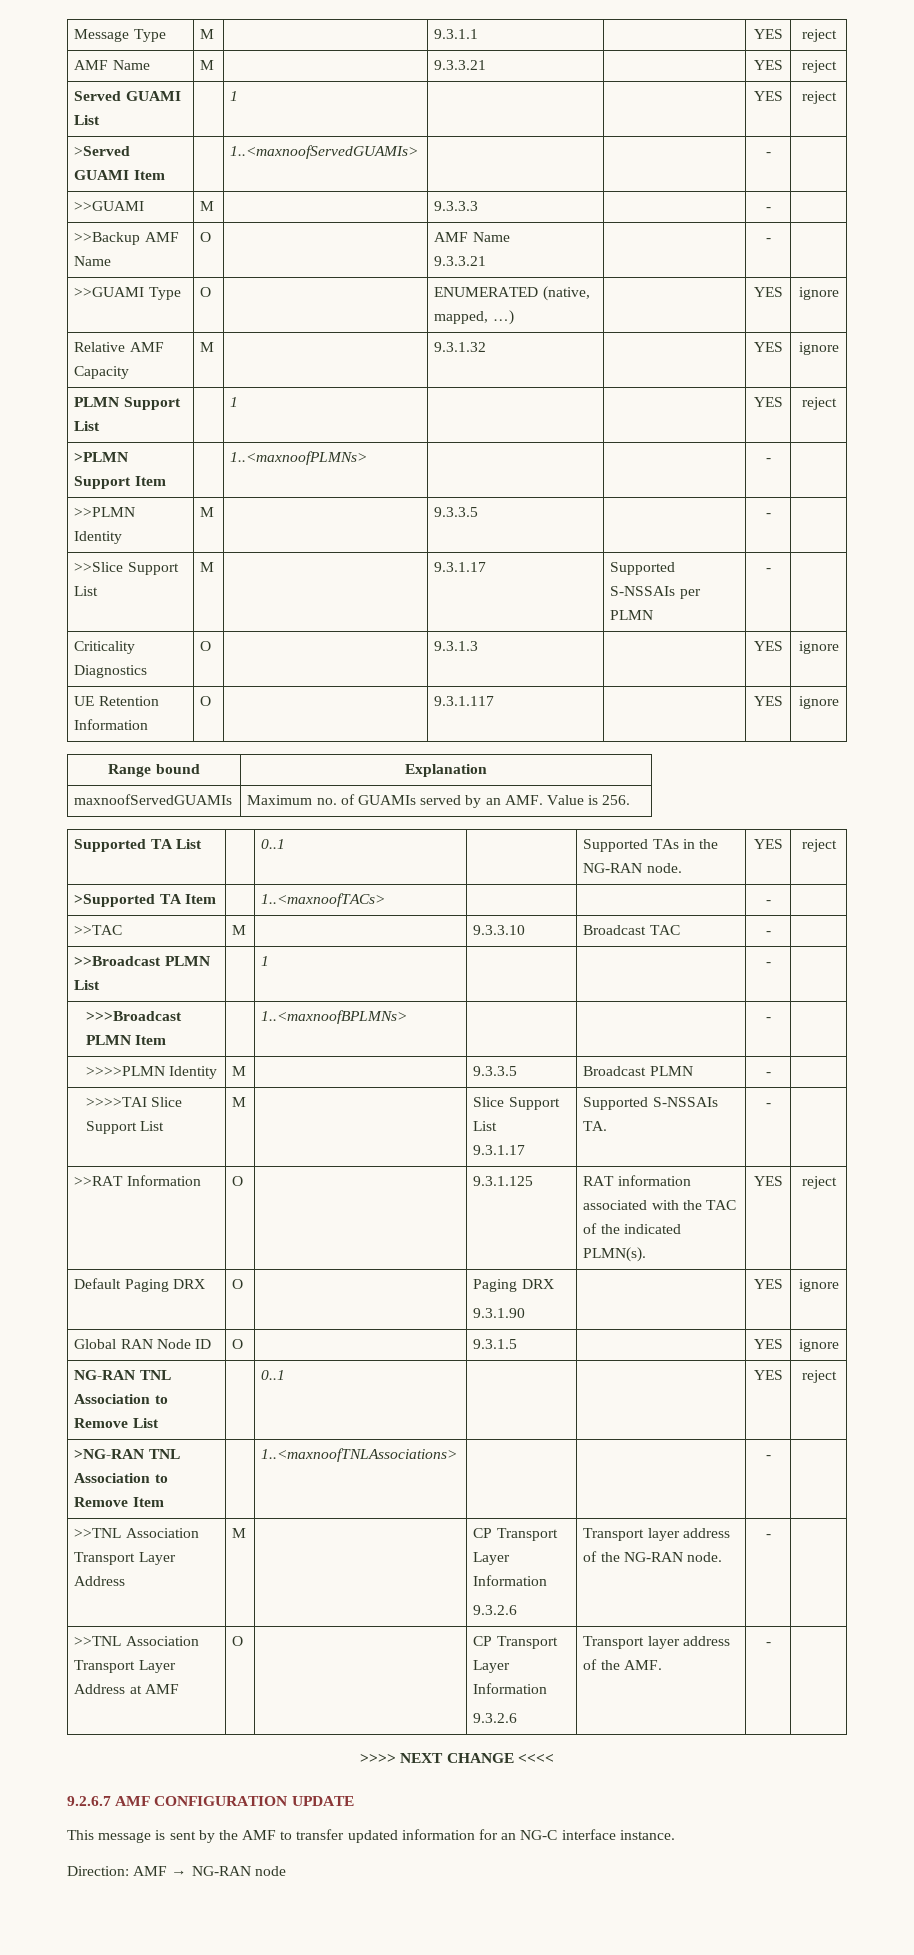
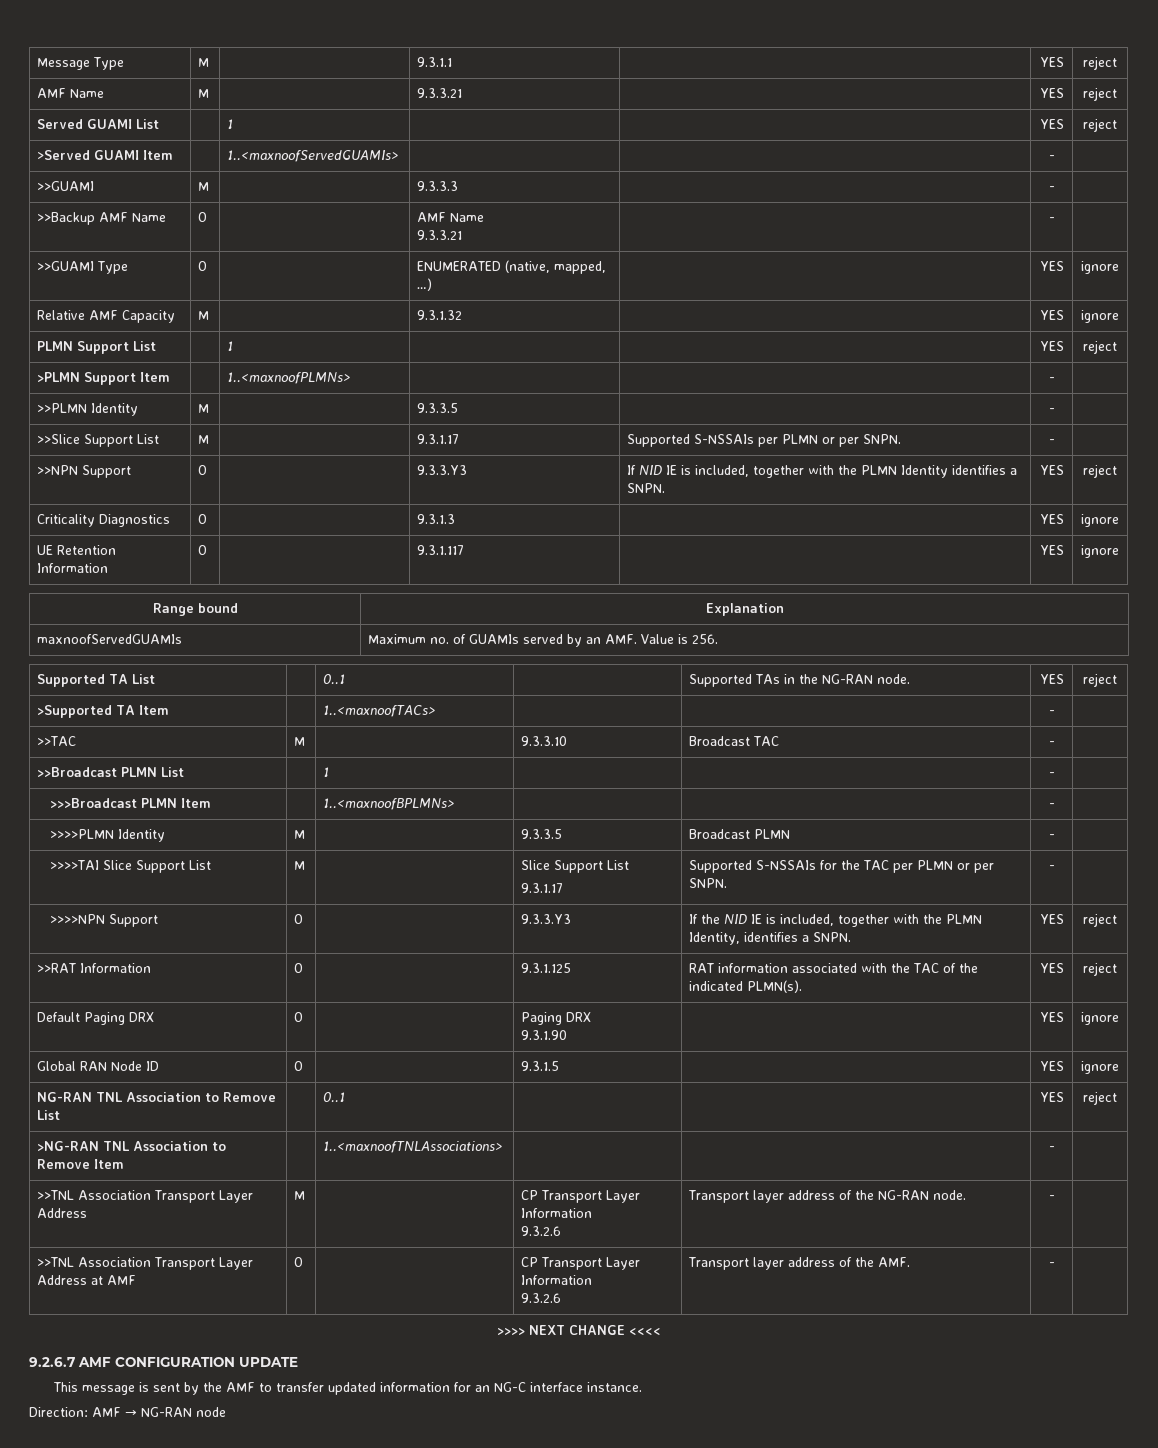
[765,568,771,572] | - | -> [822,434,902,447] [1048,439,1055,444] [37,465,132,478] [198,465,208,475] [417,465,468,475] [627,465,1018,478] [627,483,666,493] [1039,465,1064,475] [1083,464,1117,478] or per SNPN. | - | // >>NPN Support | O | | 9.3.3.Y3 | If NID IE is included, together with the PLMN Identity identifies a SNPN. | YES | reject
[583,1121,608,1131] [765,1103,771,1107] TA. | - | -> [820,860,995,873] [689,878,728,888] [1048,865,1055,870] [50,914,159,927] [294,914,304,924] [521,914,572,924] [689,914,983,927] [689,932,852,945] [1039,914,1064,924] [1083,913,1117,927] for the TAC per PLMN or per SNPN. | - | // >>>>NPN Support | O | | 9.3.3.Y3 | If the NID IE is included, together with the PLMN Identity, identifies a SNPN. | YES | reject

